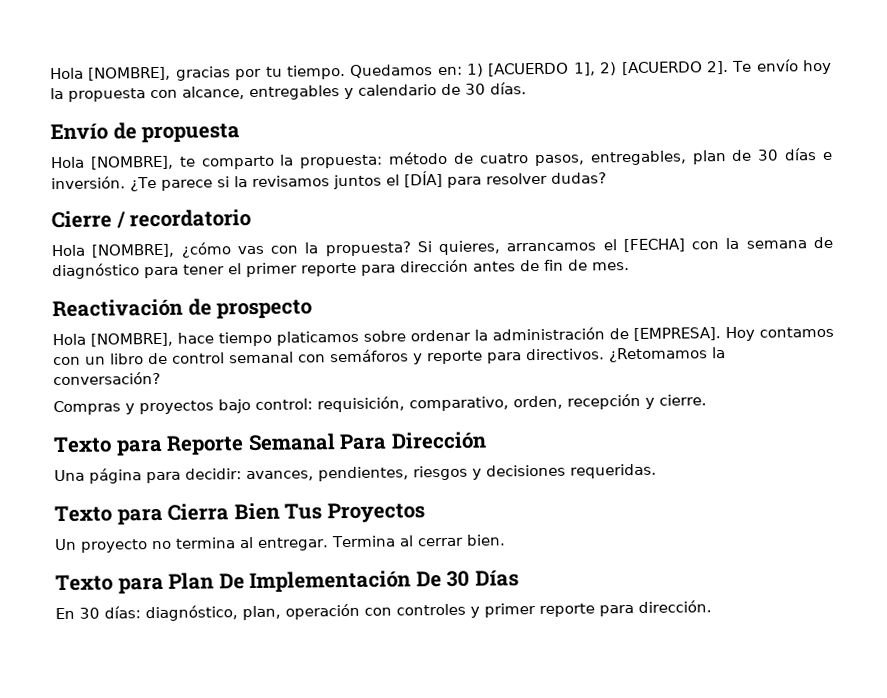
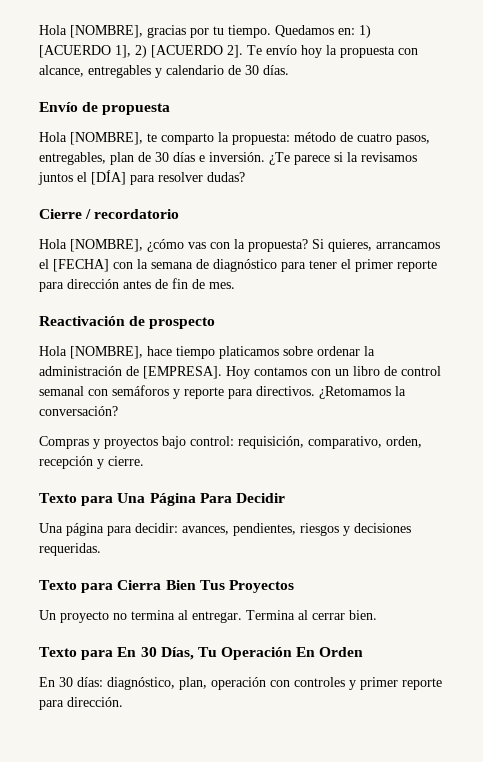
[166,431,487,456] Reporte Semanal Para Dirección -> [117,493,285,506] Una Página Para Decidir
[168,569,519,594] Plan De Implementación De 30 Días -> [117,647,364,660] En 30 Días, Tu Operación En Orden

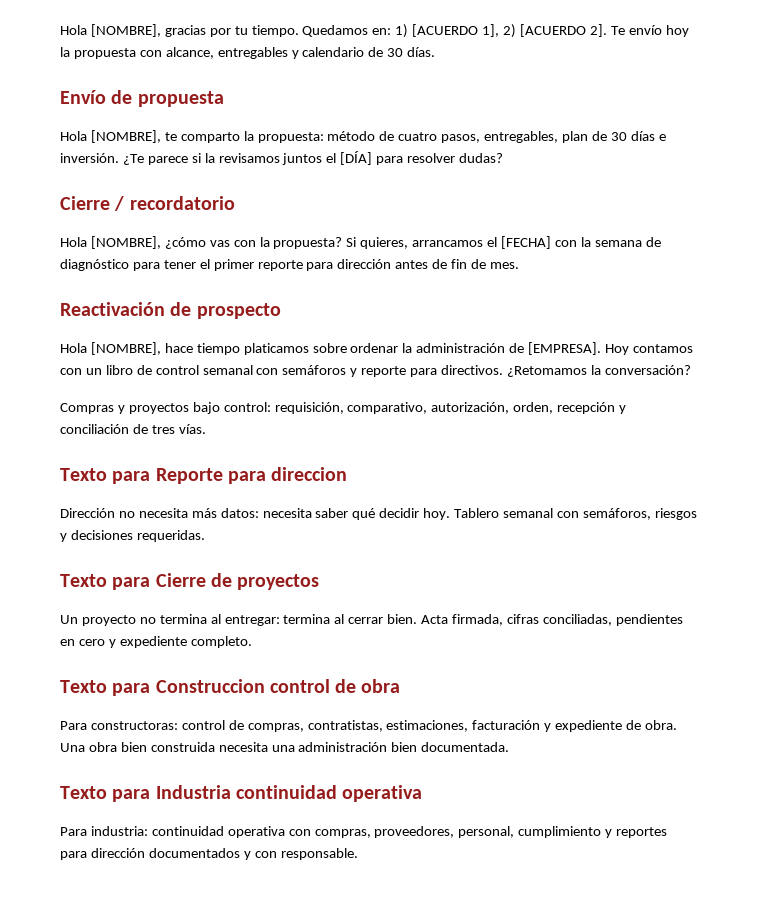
(382, 442) none -> [431,402,510,414] autorización,
[108,456,144,466] [39,493,285,506] [39,523,296,536] cierre. // Texto para Una Página Para Decidir // Una página para decidir: avances, pendientes, -> [60,424,206,434] [60,467,348,484] [60,508,651,520] conciliación de tres vías. // Texto para Reporte para direccion // Dirección no necesita más datos: necesita saber qué decidir hoy. Tablero semanal con semáforos,
[117,580,294,593] Cierra Bien Tus Proyectos -> [155,573,320,590] Cierre de proyectos
[192,610,295,623] entregar. Termina -> [224,614,331,626] entregar: termina
[39,647,364,660] [39,677,442,690] [39,697,123,710] // Texto para En 30 Días, Tu Operación En Orden // En 30 días: diagnóstico, plan, operación con controles y primer reporte para dirección. -> [421,614,683,626] [60,636,252,648] [60,679,401,696] [60,720,678,732] [60,742,510,752] [60,785,423,802] [60,826,668,838] [60,848,358,860] Acta firmada, cifras conciliadas, pendientes en cero y expediente completo. // Texto para Construccion control de obra // Para constructoras: control de compras, contratistas, estimaciones, facturación y expediente de obra. Una obra bien construida necesita una administración bien documentada. // Texto para Industria continuidad operativa // Para industria: continuidad operativa con compras, proveedores, personal, cumplimiento y reportes para dirección documentados y con responsable.

